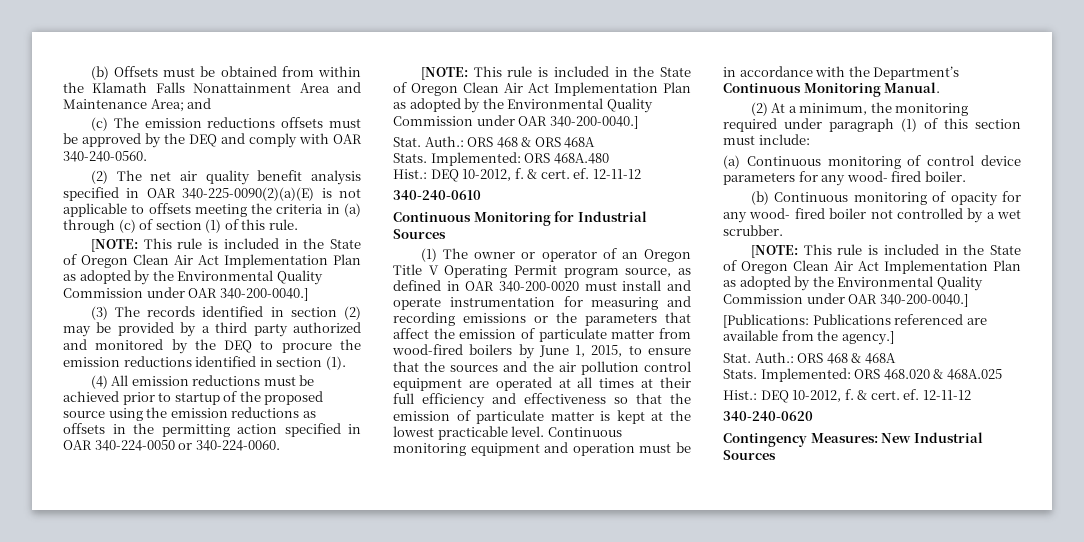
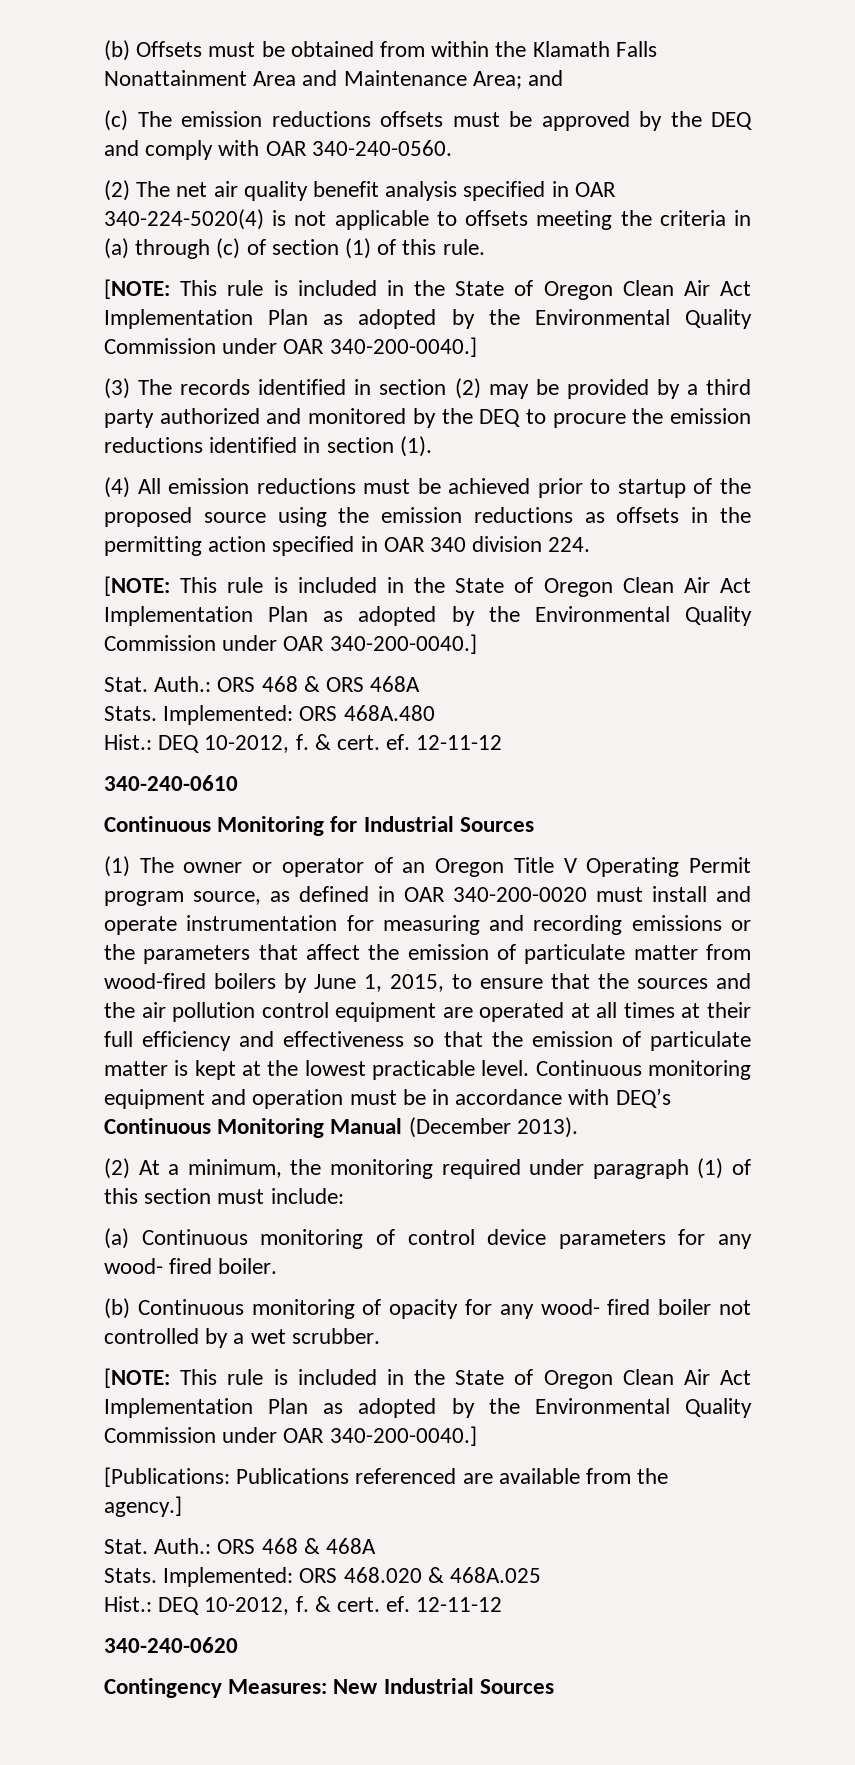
[182,187,315,201] 340-225-0090(2)(a)(E) -> [104,209,264,230] 340-224-5020(4)
[94,440,280,451] 340-224-0050 or 340-224-0060. -> [430,536,591,552] 340 division 224.
[848,66,960,80] [723,82,941,97] the Department’s Continuous Monitoring Manual. -> [615,1088,671,1108] [104,1117,578,1138] DEQ’s Continuous Monitoring Manual (December 2013).

